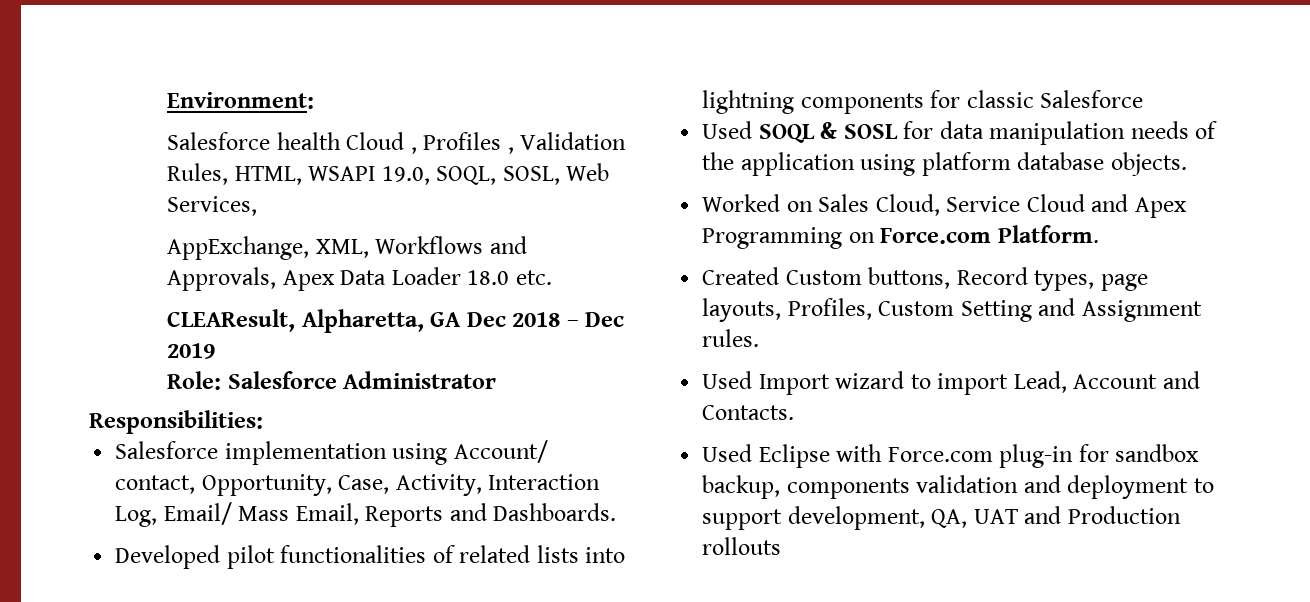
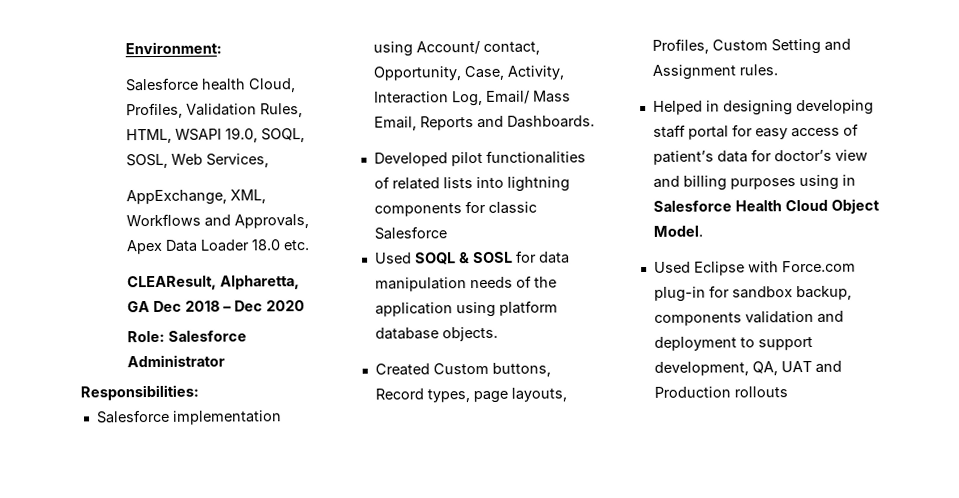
[346,132,514,154] Cloud , Profiles , -> [247,78,296,93] [125,102,183,119] Cloud, Profiles,
[167,343,216,359] 2019 -> [265,300,305,312] 2020
[702,194,1187,218] [702,225,1099,249] // Worked on Sales Cloud, Service Cloud and Apex Programming on Force.com Platform. -> (498, 334) none
[702,371,1200,395] [702,405,795,420] Used Import wizard to import Lead, Account and Contacts. -> [652,99,874,116] [652,123,859,140] [652,149,868,165] [652,174,856,191] [652,198,880,214] [652,225,703,237] Helped in designing developing staff portal for easy access of patient’s data for doctor’s view and billing purposes using in Salesforce Health Cloud Object Model.

